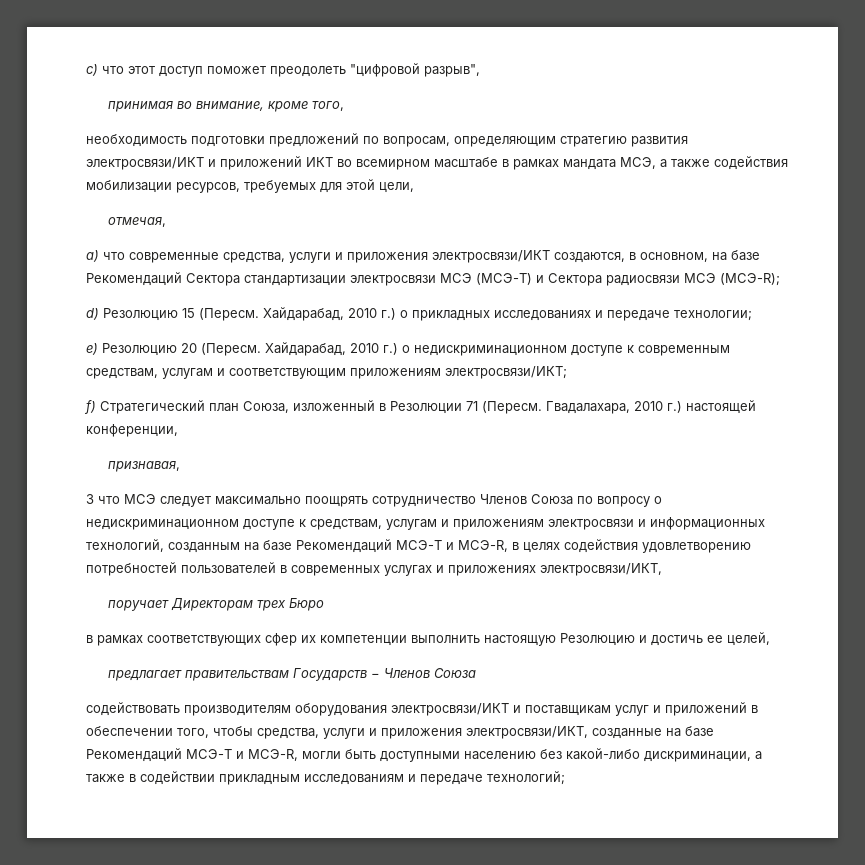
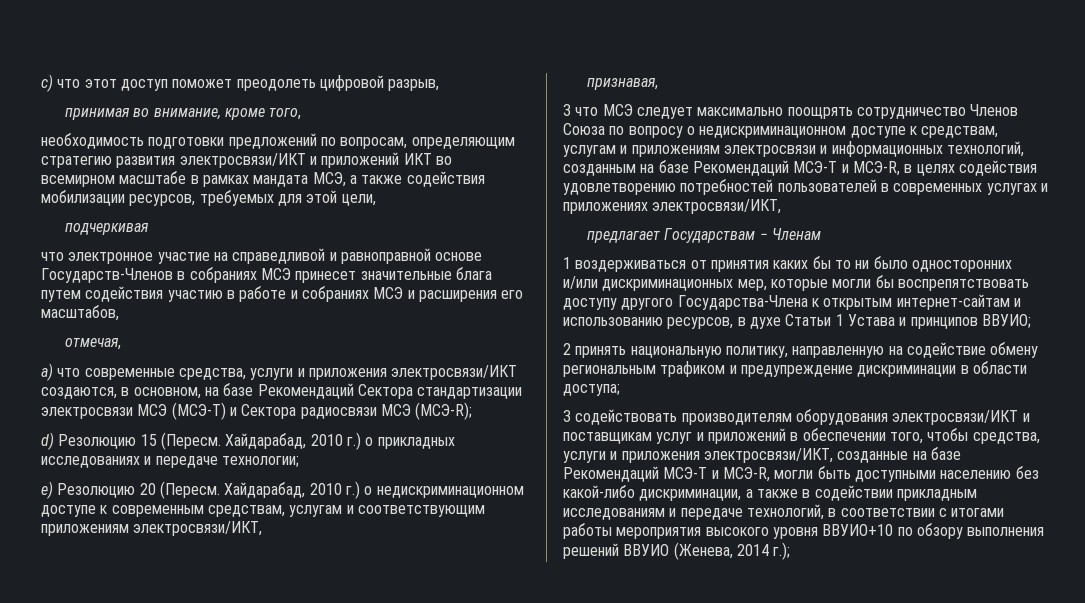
[350,63,480,77] "цифровой разрыв", -> [319,75,440,91] цифровой разрыв,
(414, 187) none -> [65,223,150,235] [41,248,483,264] [41,267,492,283] [41,286,524,302] [41,305,119,321] // подчеркивая // что электронное участие на справедливой и равноправной основе Государств-Членов в собраниях МСЭ принесет значительные блага путем содействия участию в работе и собраниях МСЭ и расширения его масштабов,
[445,366,567,379] [84,400,756,414] [86,424,178,437] электросвязи/ИКТ; // f) Стратегический план Союза, изложенный в Резолюции 71 (Пересм. Гвадалахара, 2010 г.) настоящей конференции, -> [133,521,263,536] электросвязи/ИКТ,
[108,598,325,611] [86,632,770,646] [108,668,477,681] поручает Директорам трех Бюро // в рамках соответствующих сфер их компетенции выполнить настоящую Резолюцию и достичь ее целей, // предлагает правительствам Государств − Членов Союза // -> [587,228,822,243] [563,256,1012,272] [563,275,1029,291] [563,294,1021,310] [563,314,1031,329] [563,342,1039,358] [563,361,1027,377] [563,384,620,396] [563,410,571,422] предлагает Государствам − Членам // 1 воздерживаться от принятия каких бы то ни было односторонних и/или дискриминационных мер, которые могли бы воспрепятствовать доступу другого Государства-Члена к открытым интернет-сайтам и использованию ресурсов, в духе Статьи 1 Устава и принципов ВВУИО; // 2 принять национальную политику, направленную на содействие обмену региональным трафиком и предупреждение дискриминации в области доступа; // 3
[487,771,565,785] технологий; -> [746,504,1005,520] [563,523,1045,539] [563,542,791,560] технологий, в соответствии с итогами работы мероприятия высокого уровня ВВУИО+10 по обзору выполнения решений ВВУИО (Женева, 2014 г.);

